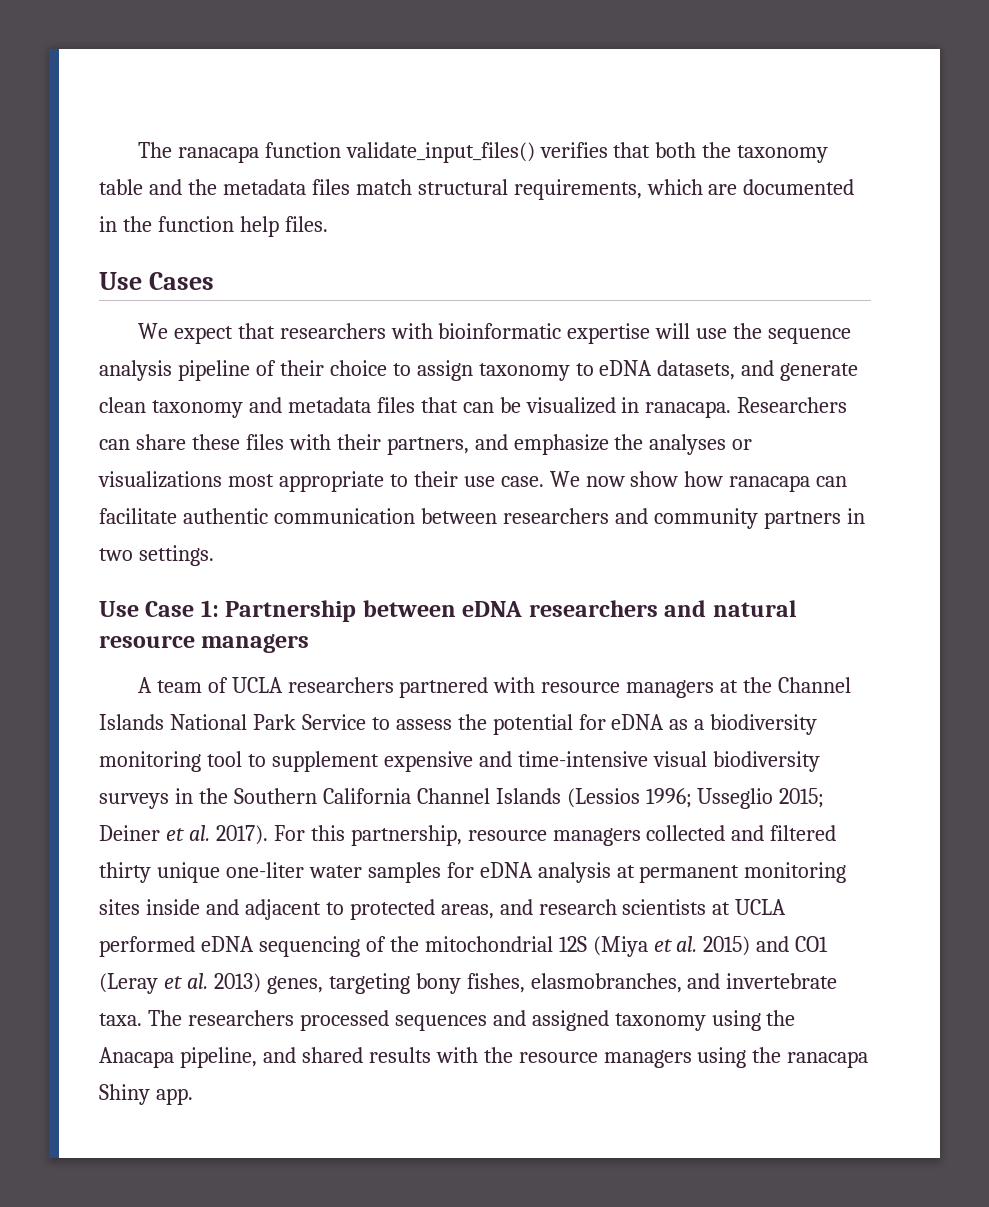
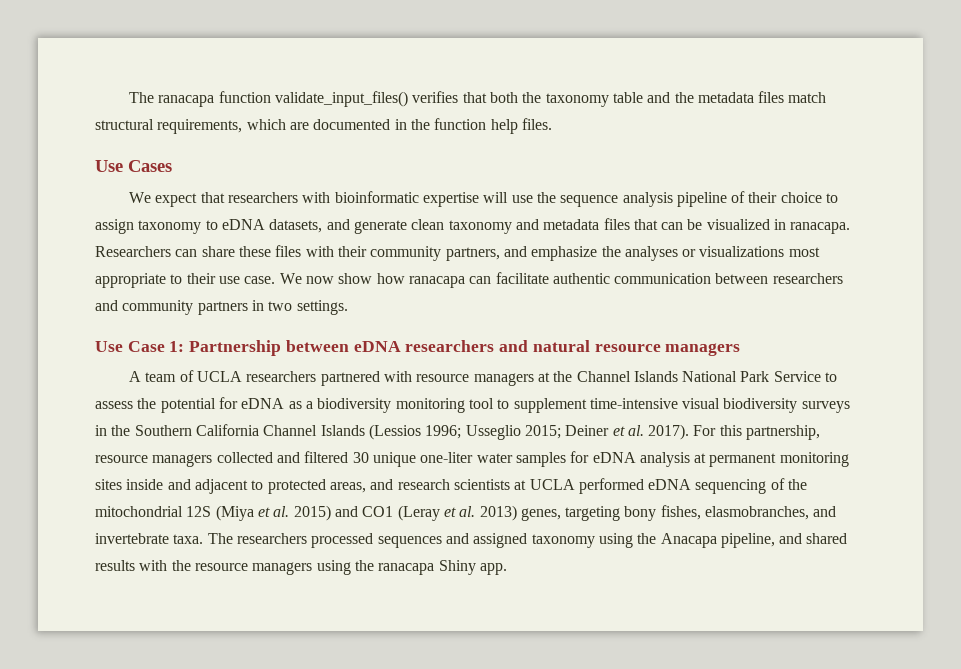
(381, 442) none -> [370,246,442,261] community
[383,751,512,772] expensive and -> (587, 405) none
[99,862,151,883] thirty -> [352,452,369,463] 30

